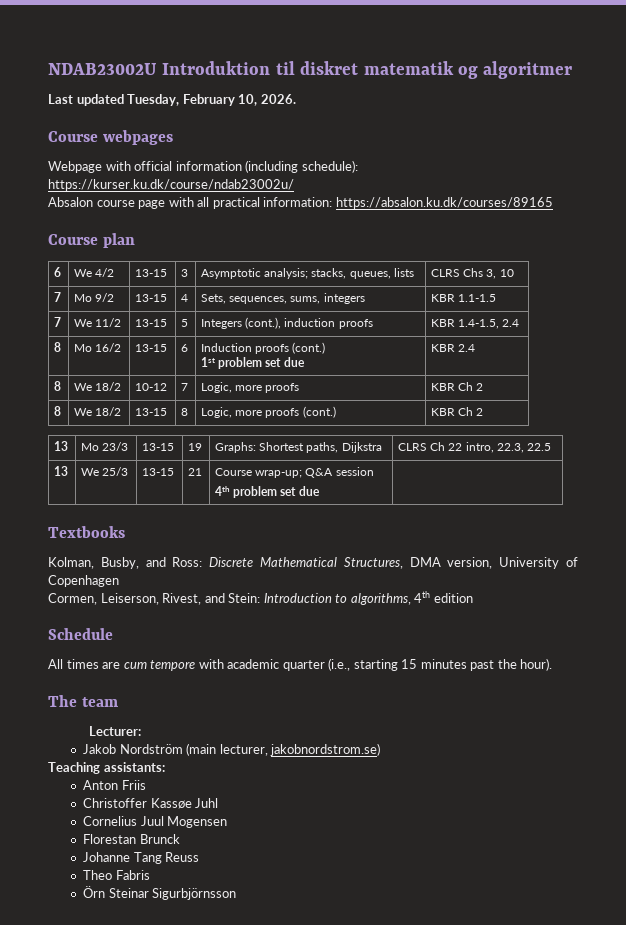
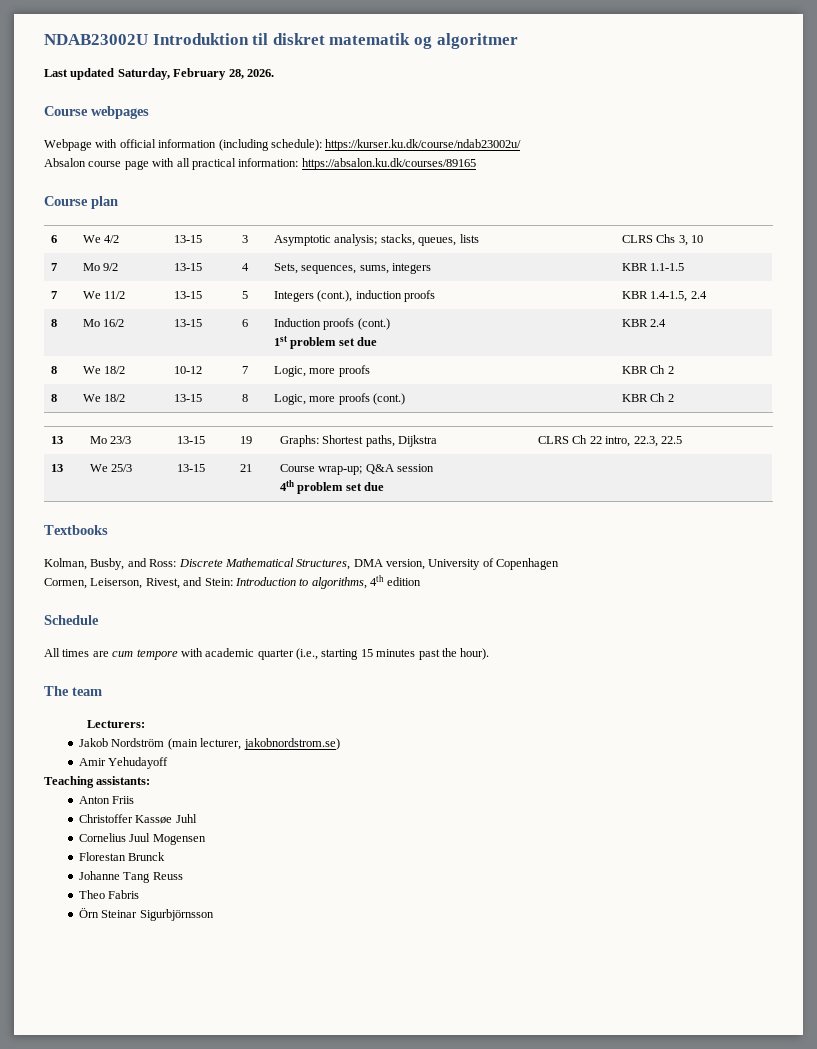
[127,94,258,106] Tuesday, February 10, -> [117,68,244,80] Saturday, February 28,
[89,726,142,736] Lecturer: -> [86,720,145,728] Lecturers:
(381, 749) none -> [79,757,169,769] // Amir Yehudayoff

